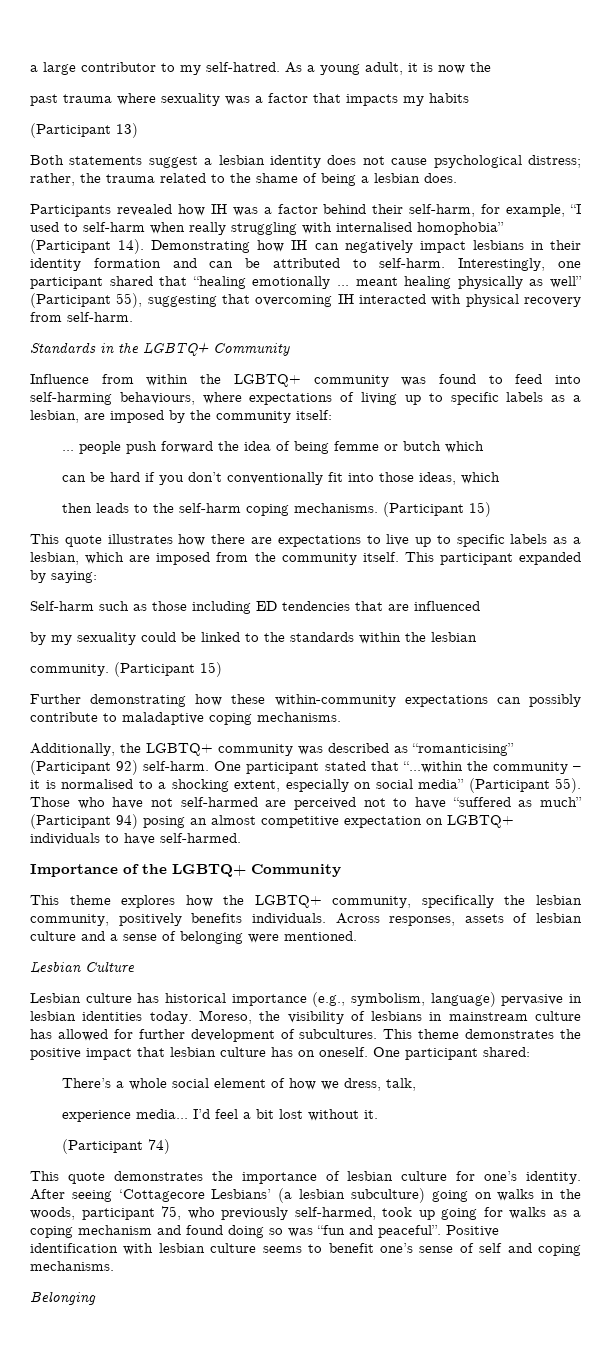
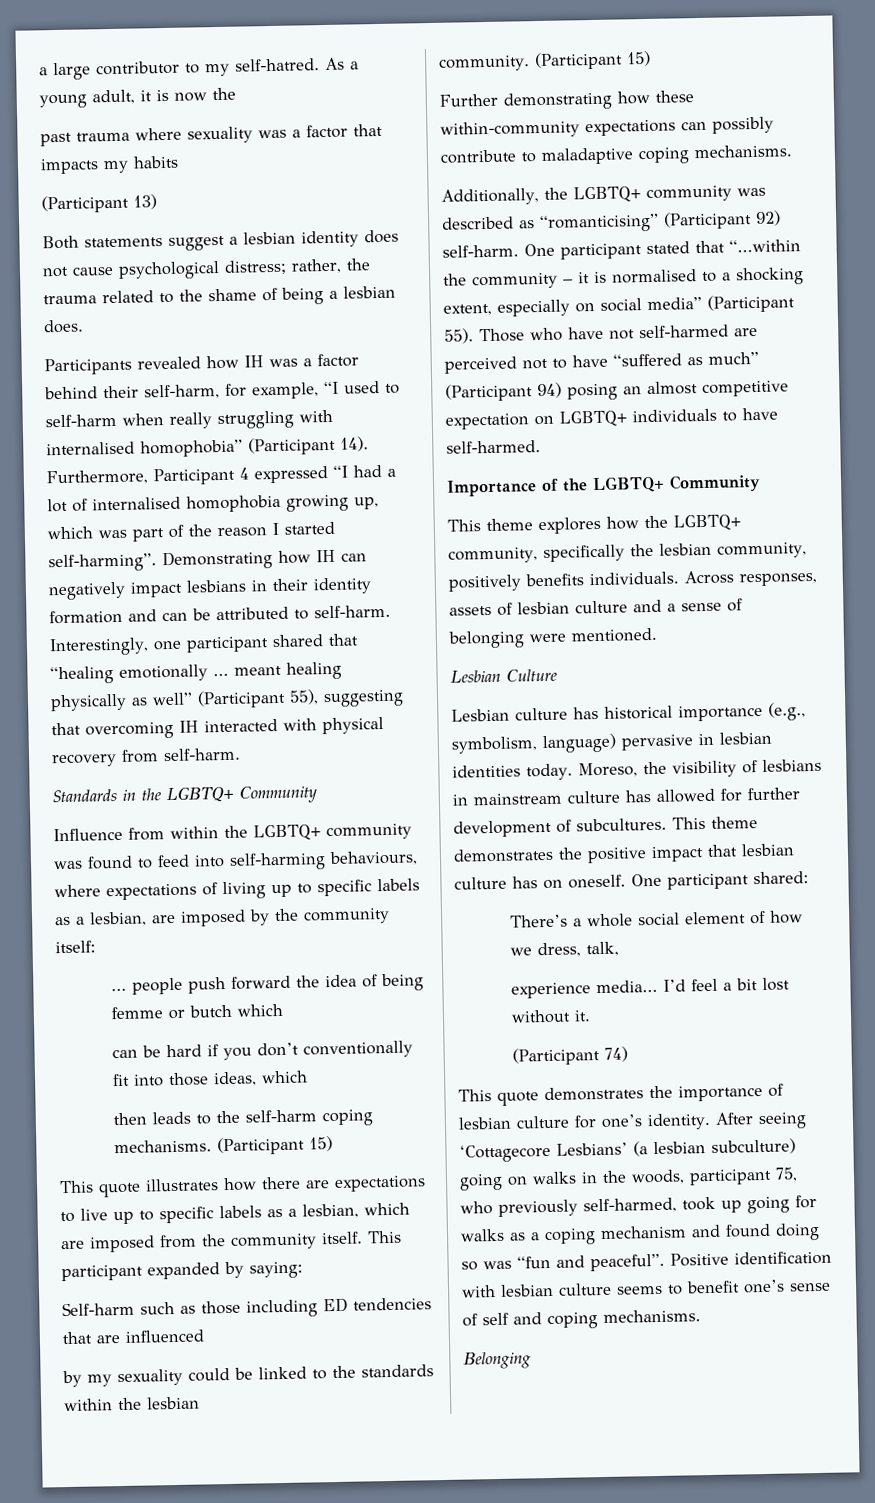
(145, 246) none -> [46,464,396,486] [47,494,379,513] [47,521,335,542] [48,553,157,573] Furthermore, Participant 4 expressed “I had a lot of internalised homophobia growing up, which was part of the reason I started self-harming”.

